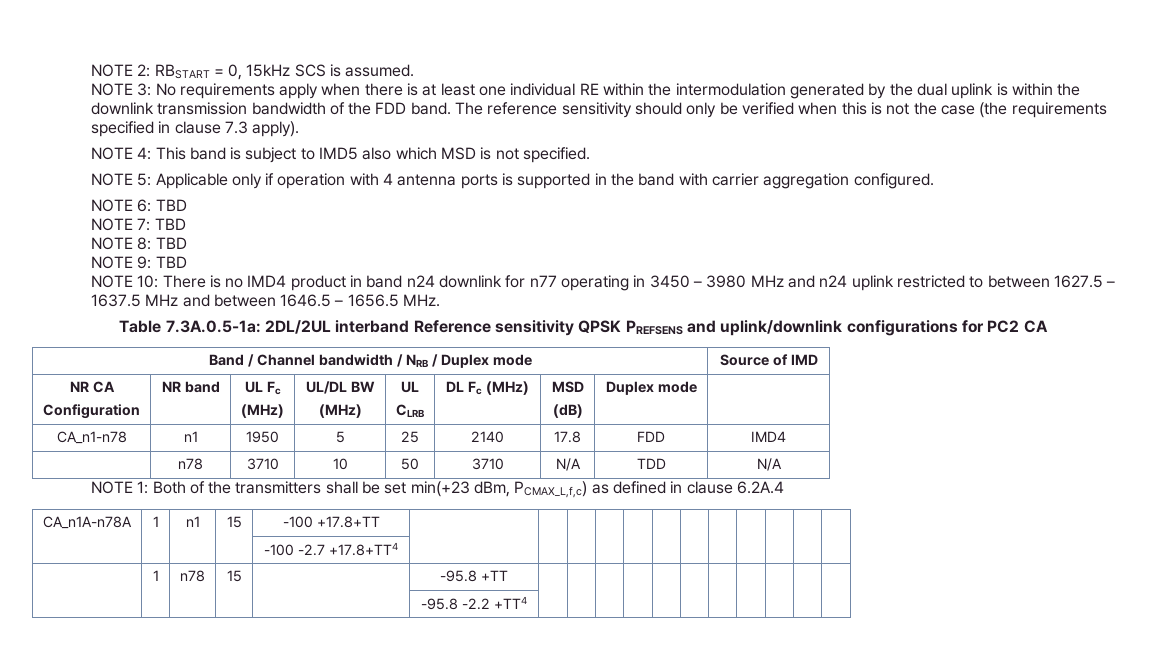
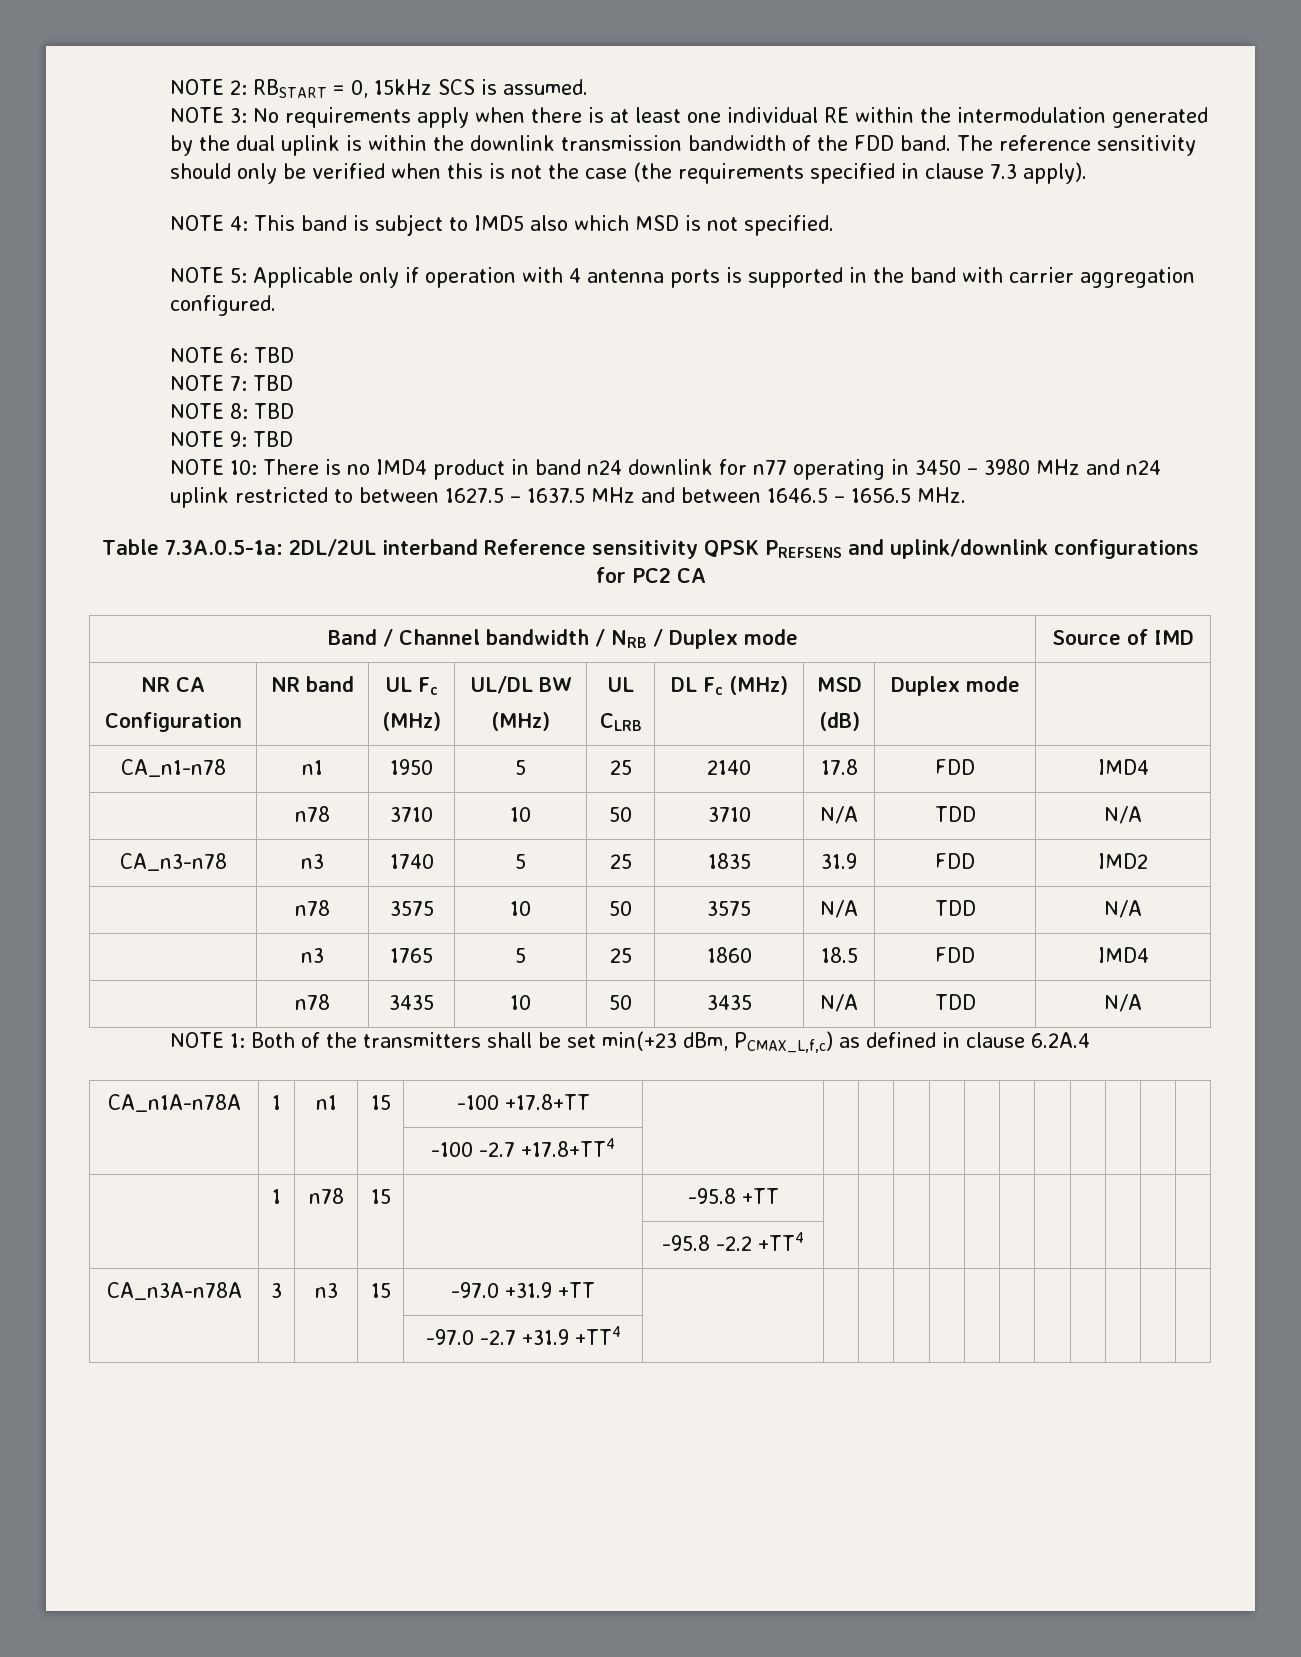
(782, 464) none -> [119,853,227,871] [301,854,324,869] [389,854,434,869] [515,854,526,869] [609,854,632,869] [707,853,751,869] [821,853,857,869] [935,853,975,869] [1098,853,1148,869] [295,900,330,916] [389,901,434,916] [510,901,531,916] [609,901,632,916] [707,901,751,916] [820,900,858,918] [934,900,976,916] [1104,900,1142,918] [301,948,324,963] [390,948,433,963] [515,948,526,963] [609,948,632,963] [706,947,752,963] [820,947,858,963] [935,947,975,963] [1097,947,1149,963] [295,994,330,1010] [389,995,434,1010] [510,995,531,1010] [609,995,632,1010] [706,995,752,1010] [820,994,858,1012] [934,994,976,1010] [1104,994,1142,1012] // CA_n3-n78 | n3 | 1740 | 5 | 25 | 1835 | 31.9 | FDD | IMD2 // | n78 | 3575 | 10 | 50 | 3575 | N/A | TDD | N/A // | n3 | 1765 | 5 | 25 | 1860 | 18.5 | FDD | IMD4 // | n78 | 3435 | 10 | 50 | 3435 | N/A | TDD | N/A
(527, 602) none -> [106,1282,242,1300] [271,1283,282,1298] [314,1283,338,1298] [370,1283,391,1298] [451,1282,595,1298] [425,1326,621,1345] // CA_n3A-n78A | 3 | n3 | 15 | -97.0 +31.9 +TT | | | | | | | | | | | | // | | | | -97.0 -2.7 +31.9 +TT4 | | | | | | | | | | | |

